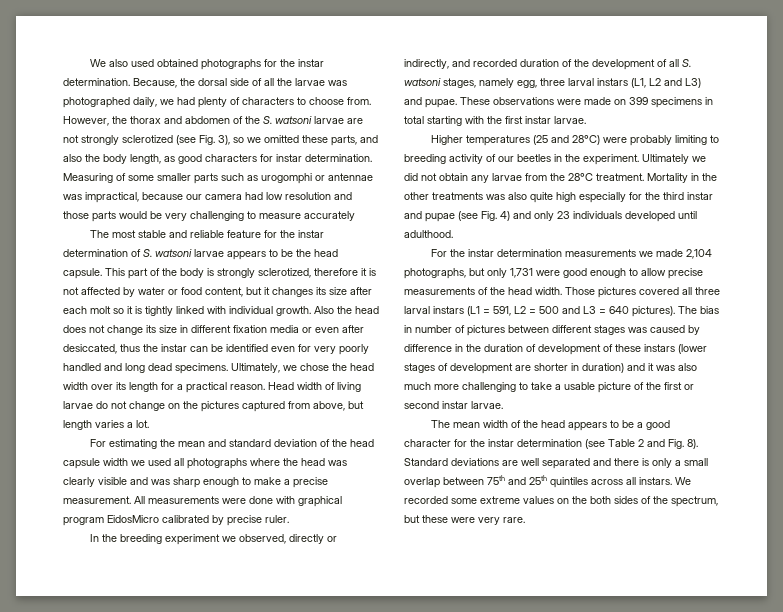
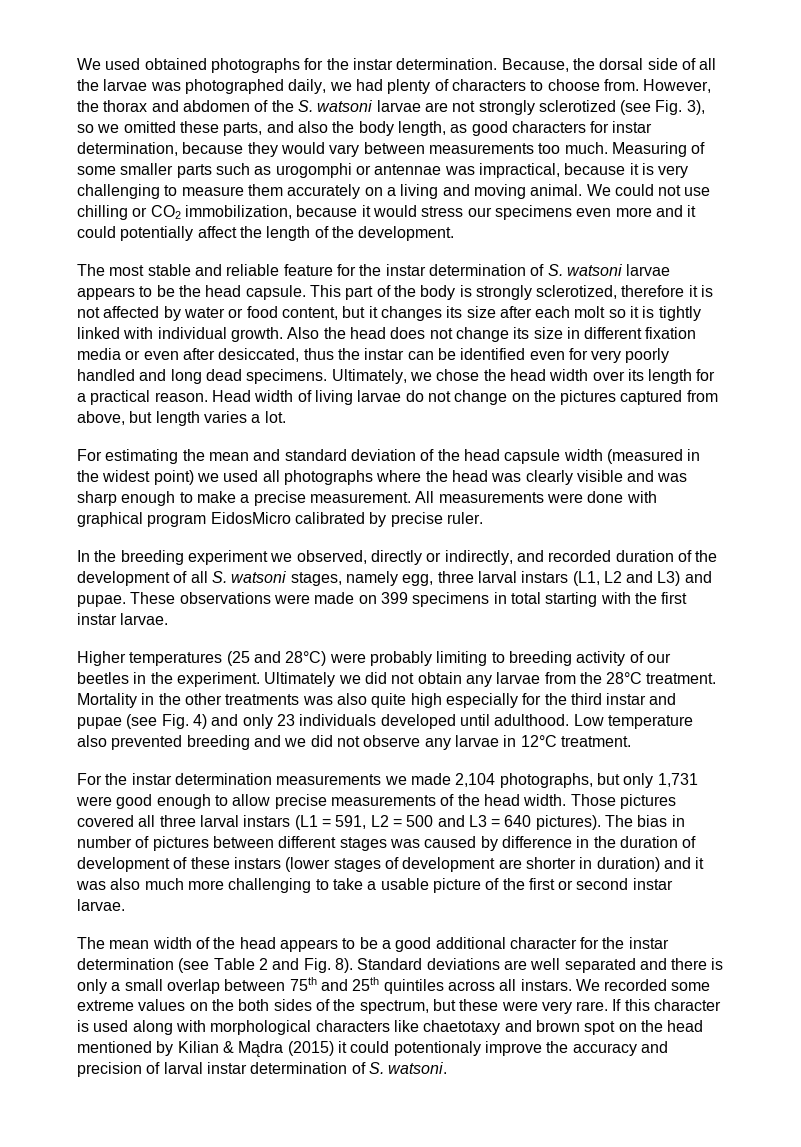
[90,59,129,67] We also -> [77,58,101,70] We
[305,154,372,162] determination. -> [77,142,608,157] determination, because they would vary between measurements too much.
[186,192,352,200] [63,211,162,222] our camera had low resolution and those parts would be -> [629,163,654,175] it is
(301, 216) none -> [247,184,283,196] them
(355, 216) none -> [364,184,711,199] [77,205,697,220] [77,226,455,241] on a living and moving animal. We could not use chilling or CO2 immobilization, because it would stress our specimens even more and it could potentially affect the length of the development.
(128, 462) none -> [606,449,701,464] [77,470,194,485] (measured in the widest point)
(453, 234) none -> [573,714,693,729] [77,735,631,750] Low temperature also prevented breeding and we did not observe any larvae in 12°C treatment.
(671, 425) none -> [435,937,506,949] additional
(525, 520) none -> [612,999,722,1011] [77,1020,704,1035] [77,1041,668,1057] [77,1062,448,1077] If this character is used along with morphological characters like chaetotaxy and brown spot on the head mentioned by Kilian & Mądra (2015) it could potentionaly improve the accuracy and precision of larval instar determination of S. watsoni.

